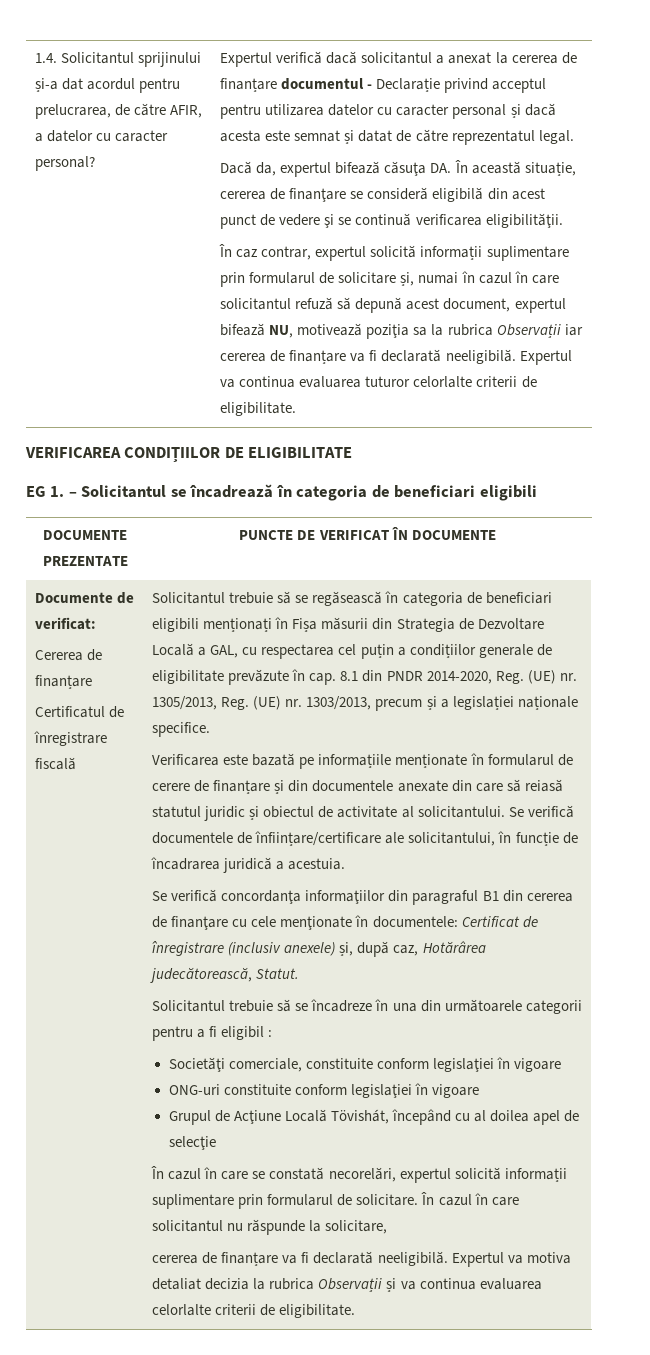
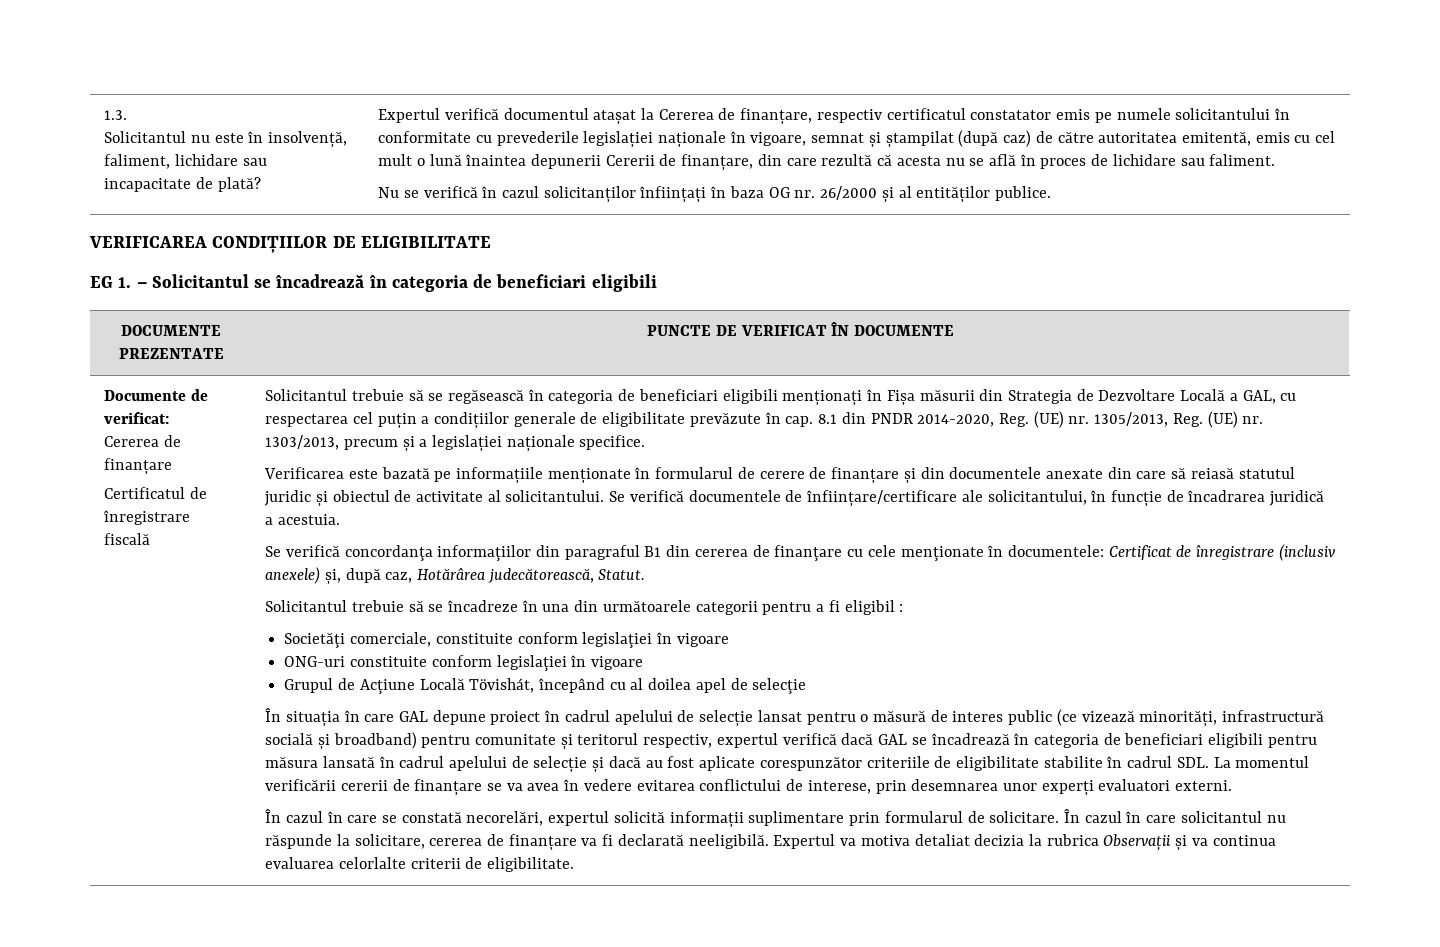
[35,52,202,67] [35,78,181,93] [35,103,203,119] [35,130,169,142] [35,156,96,171] [220,51,577,67] [220,78,547,93] [220,103,556,119] [220,129,574,145] [220,160,576,177] [220,187,545,202] [220,213,563,229] [219,244,569,261] [220,271,559,287] [220,297,566,313] [220,323,583,339] [220,349,572,365] [220,376,537,388] [220,402,297,416] 1.4. Solicitantul sprijinului și-a dat acordul pentru prelucrarea, de către AFIR, a datelor cu caracter personal? | Expertul verifică dacă solicitantul a anexat la cererea de finanțare documentul - Declarație privind acceptul pentru utilizarea datelor cu caracter personal și dacă acesta este semnat și datat de către reprezentatul legal. // Dacă da, expertul bifează căsuţa DA. În această situație, cererea de finanţare se consideră eligibilă din acest punct de vedere şi se continuă verificarea eligibilităţii. // În caz contrar, expertul solicită informații suplimentare prin formularul de solicitare și, numai în cazul în care solicitantul refuză să depună acest document, expertul bifează NU, motivează poziţia sa la rubrica Observații iar cererea de finanțare va fi declarată neeligibilă. Expertul va continua evaluarea tuturor celorlalte criterii de eligibilitate. -> [104,110,128,120] [104,131,347,148] [104,154,267,169] [104,177,261,192] [378,108,1290,125] [378,130,1336,148] [378,154,1276,171] [378,186,1051,203] 1.3. // Solicitantul nu este în insolvență, faliment, lichidare sau incapacitate de plată? | Expertul verifică documentul atașat la Cererea de finanțare, respectiv certificatul constatator emis pe numele solicitantului în conformitate cu prevederile legislației naționale în vigoare, semnat și ștampilat (după caz) de către autoritatea emitentă, emis cu cel mult o lună înaintea depunerii Cererii de finanțare, din care rezultă că acesta nu se află în proces de lichidare sau faliment. // Nu se verifică în cazul solicitanților înființați în baza OG nr. 26/2000 și al entităților publice.
(216, 1143) none -> [265,708,1325,727] [265,732,1317,750] [265,756,1310,773] [265,779,1233,796] // În situația în care GAL depune proiect în cadrul apelului de selecție lansat pentru o măsură de interes public (ce vizează minorități, infrastructură socială și broadband) pentru comunitate și teritorul respectiv, expertul verifică dacă GAL se încadrează în categoria de beneficiari eligibili pentru măsura lansată în cadrul apelului de selecție și dacă au fost aplicate corespunzător criteriile de eligibilitate stabilite în cadrul SDL. La momentul verificării cererii de finanțare se va avea în vedere evitarea conflictului de interese, prin desemnarea unor experți evaluatori externi.
(388, 1227) // -> (425, 841) none

